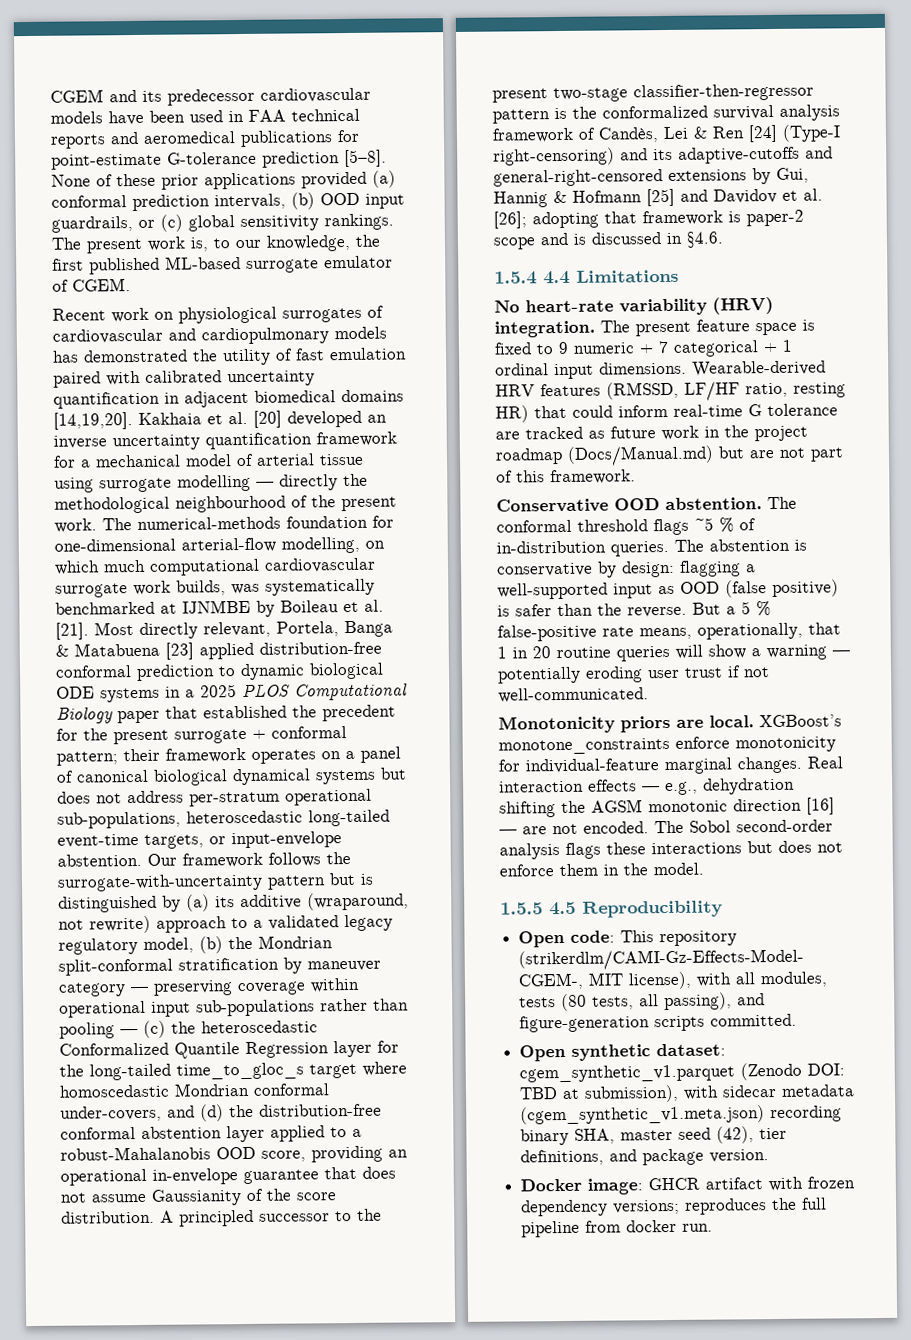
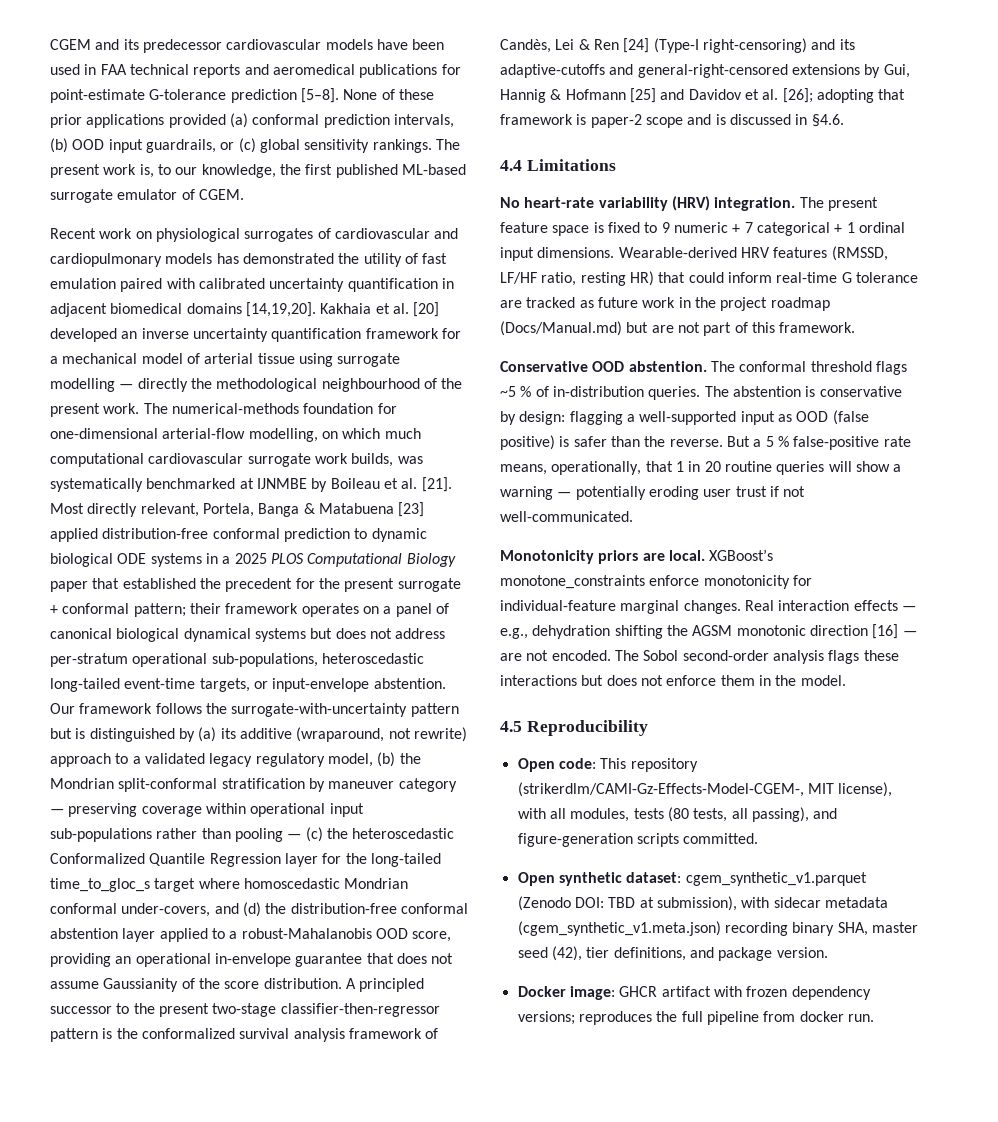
[494,271,537,285] 1.5.4 -> (844, 120) none
[500,902,543,915] 1.5.5 -> (846, 680) none

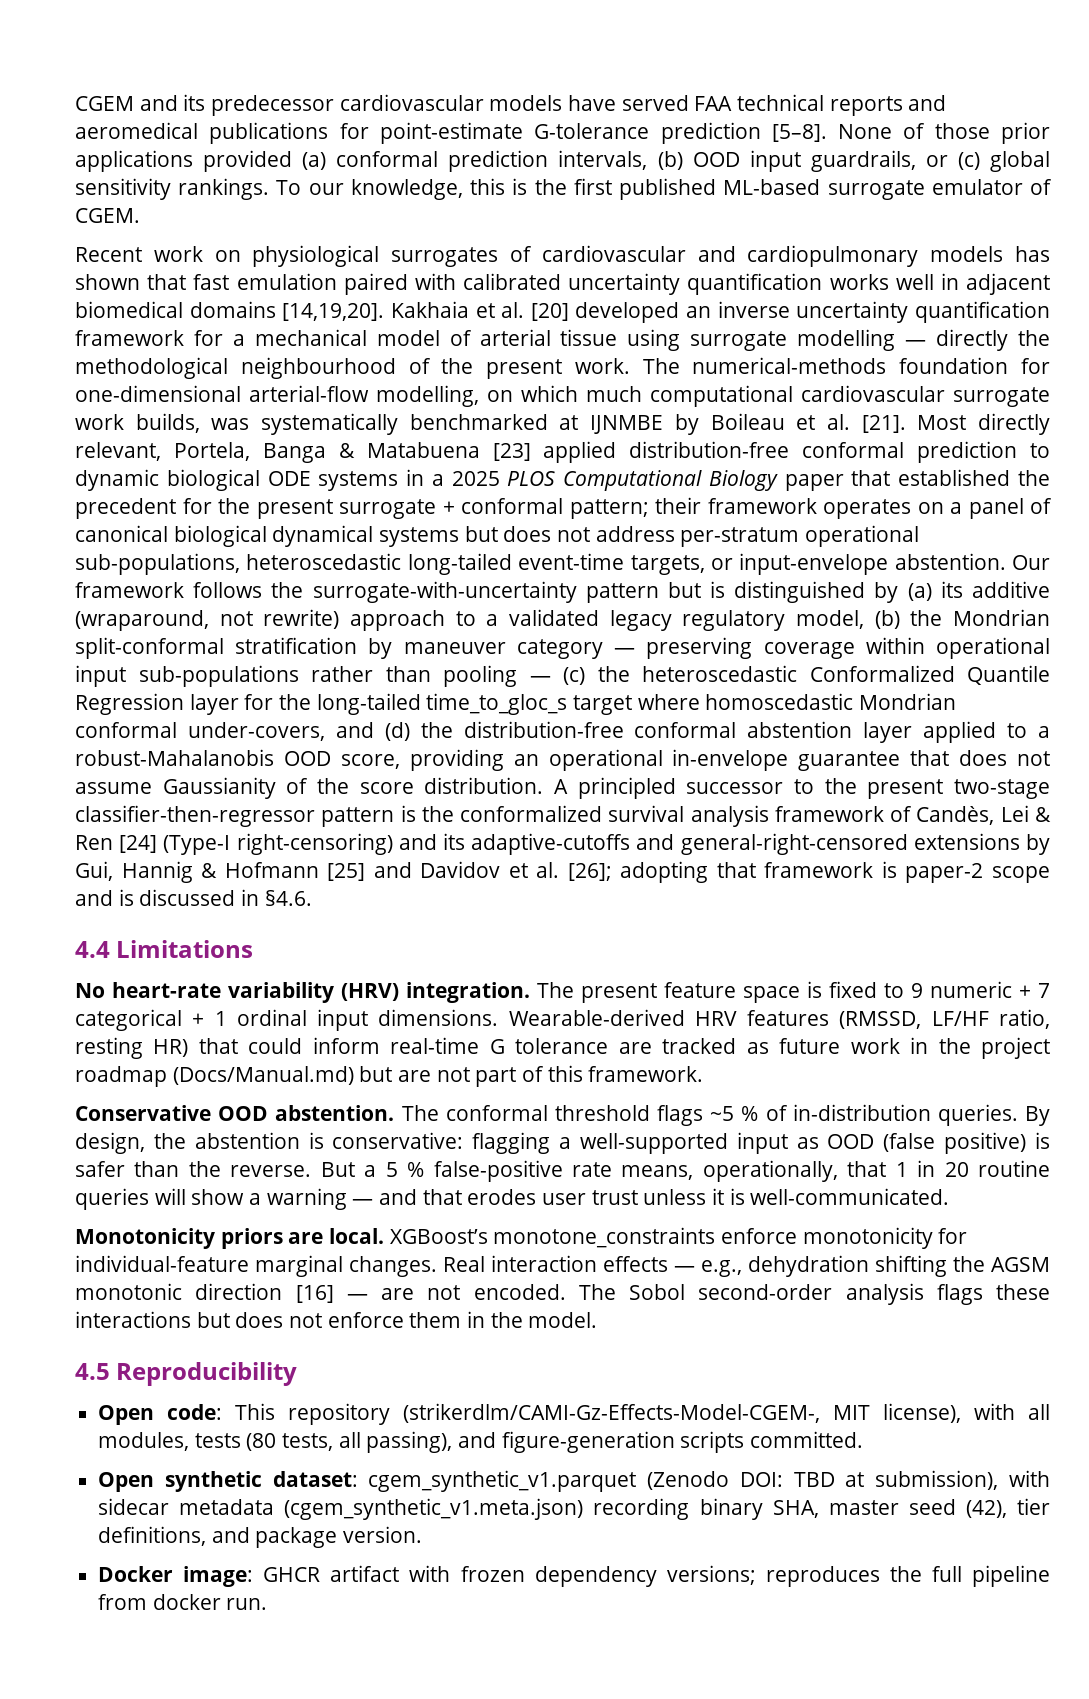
[412,39,445,50] [50,64,97,75] been used in -> [621,95,689,111] served
[398,89,434,100] these -> [934,123,990,139] those
[435,139,460,150] [50,164,276,178] The present work is, to our knowledge, -> [276,178,528,200] To our knowledge, this is
[242,253,418,267] demonstrated the utility of -> [75,274,187,290] shown that
(438, 285) none -> [829,274,934,290] works well
[704,386,902,397] [500,411,566,425] The abstention is conservative by design: -> [1024,1106,1050,1126] [75,1132,464,1154] By design, the abstention is conservative:
[575,486,806,500] potentially eroding user trust if not -> [379,1188,745,1205] and that erodes user trust unless it is

